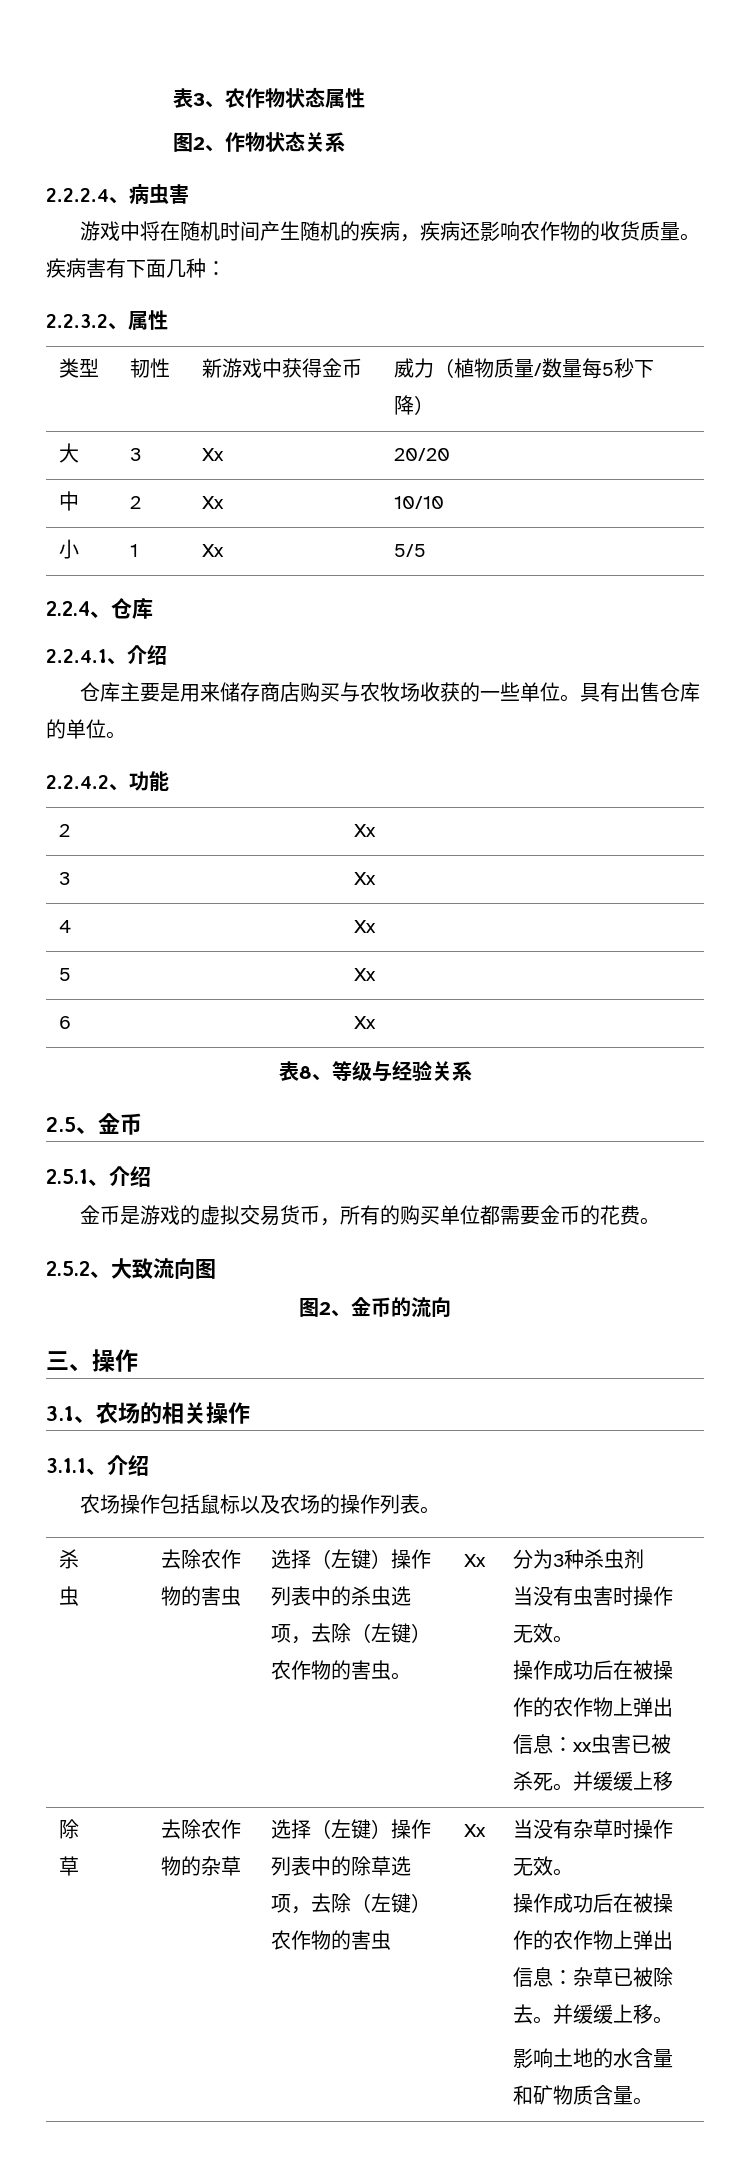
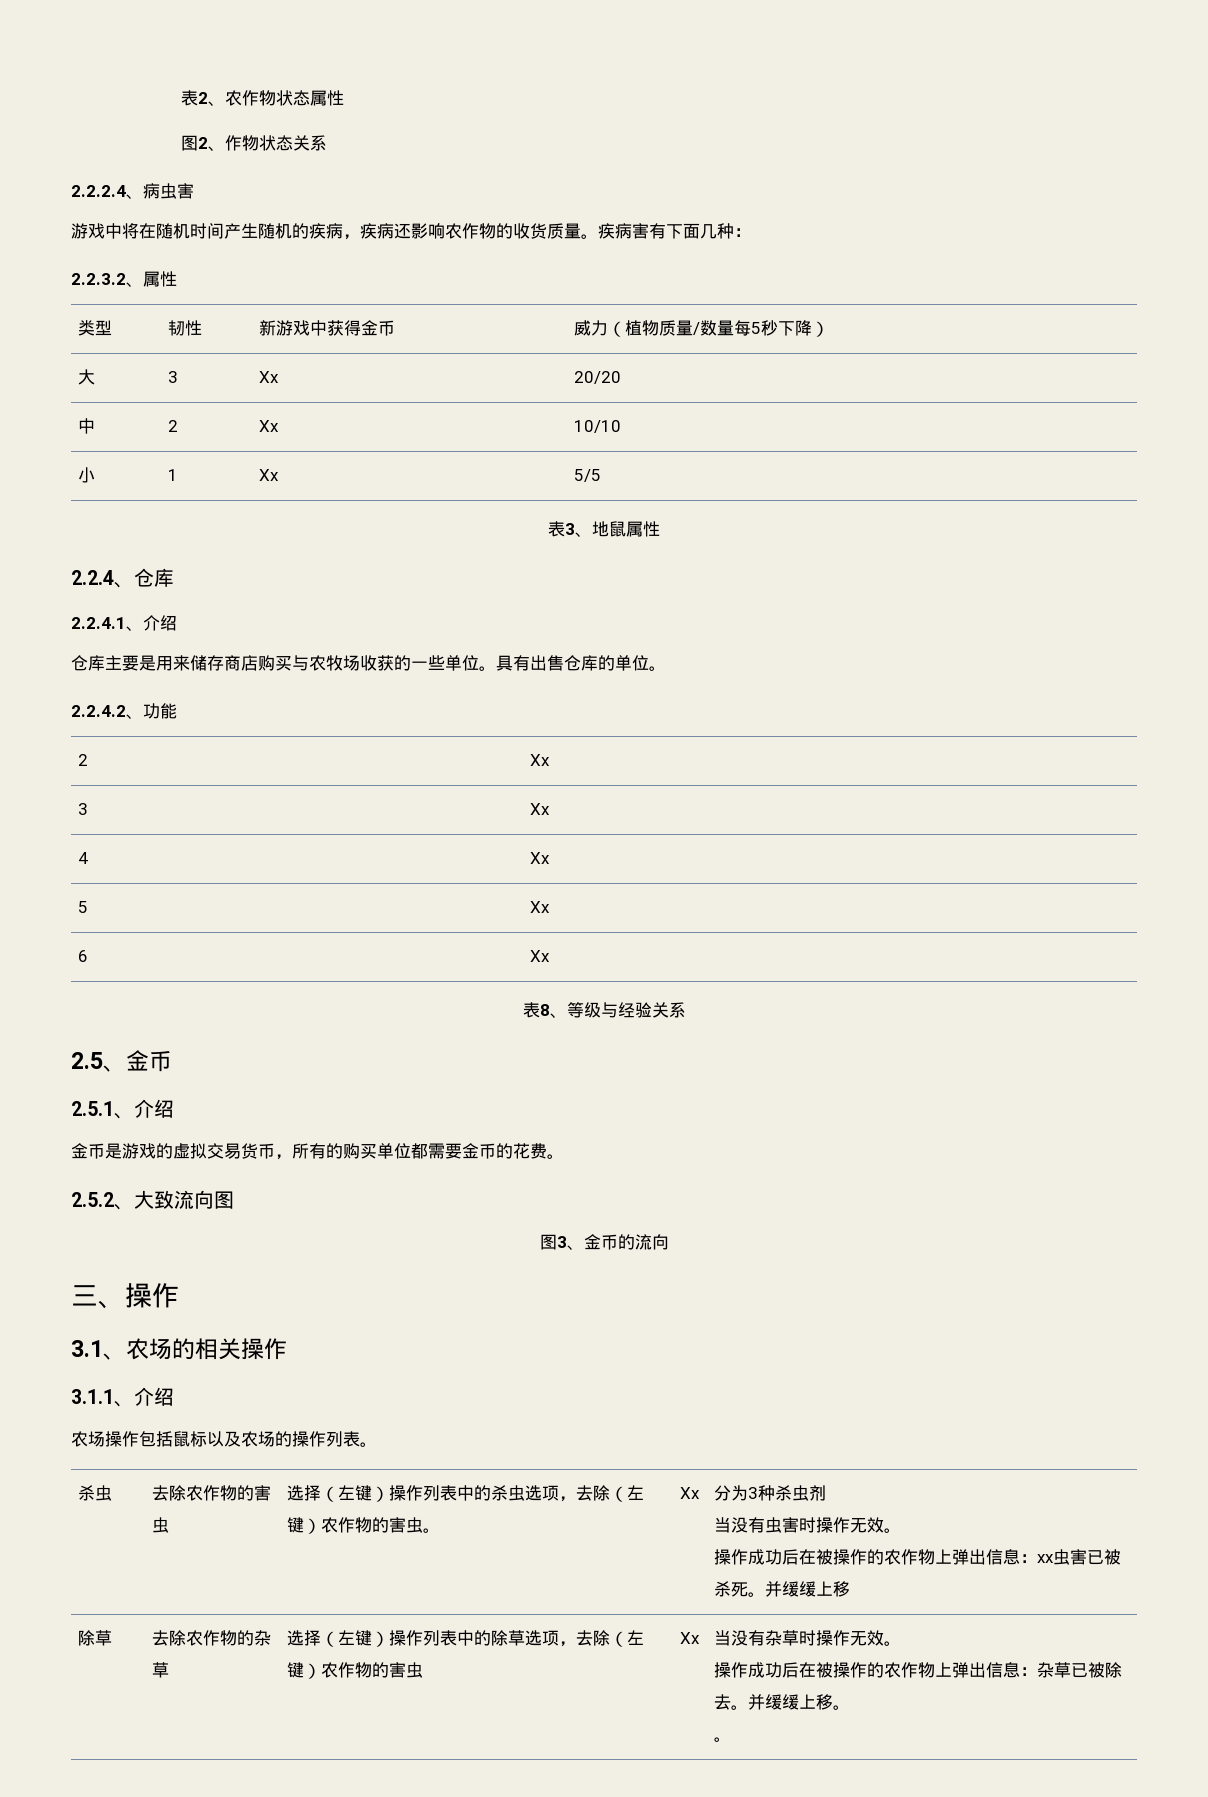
[172,88,205,108] 表3 -> [180,90,208,106] 表2
(427, 550) none -> [548,521,660,537] // 表3、地鼠属性
[319,1302,331,1315] 2 -> [556,1236,567,1248] 3
[513,2048,674,2068] [513,2085,634,2105] 影响土地的水含量和矿物质含量 -> (851, 1707) none

